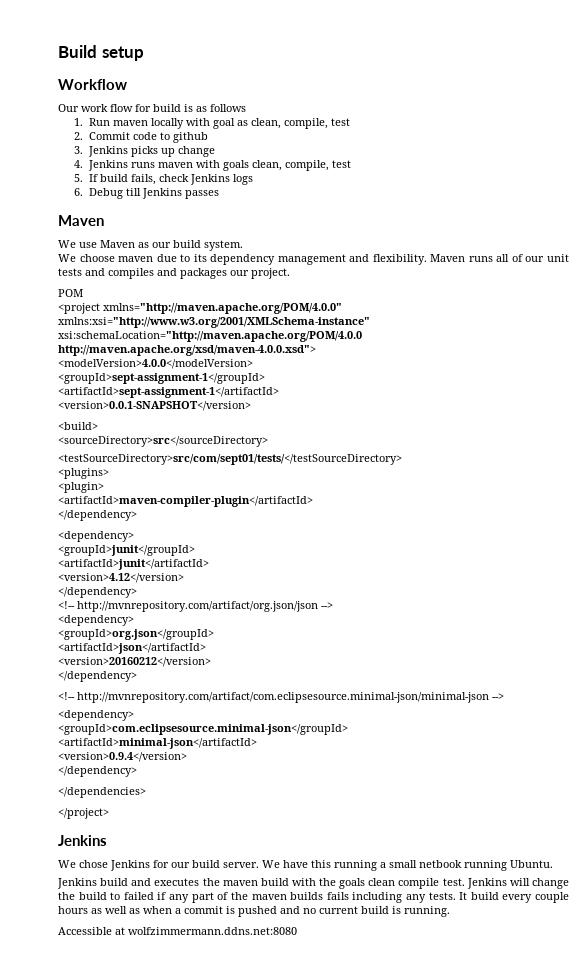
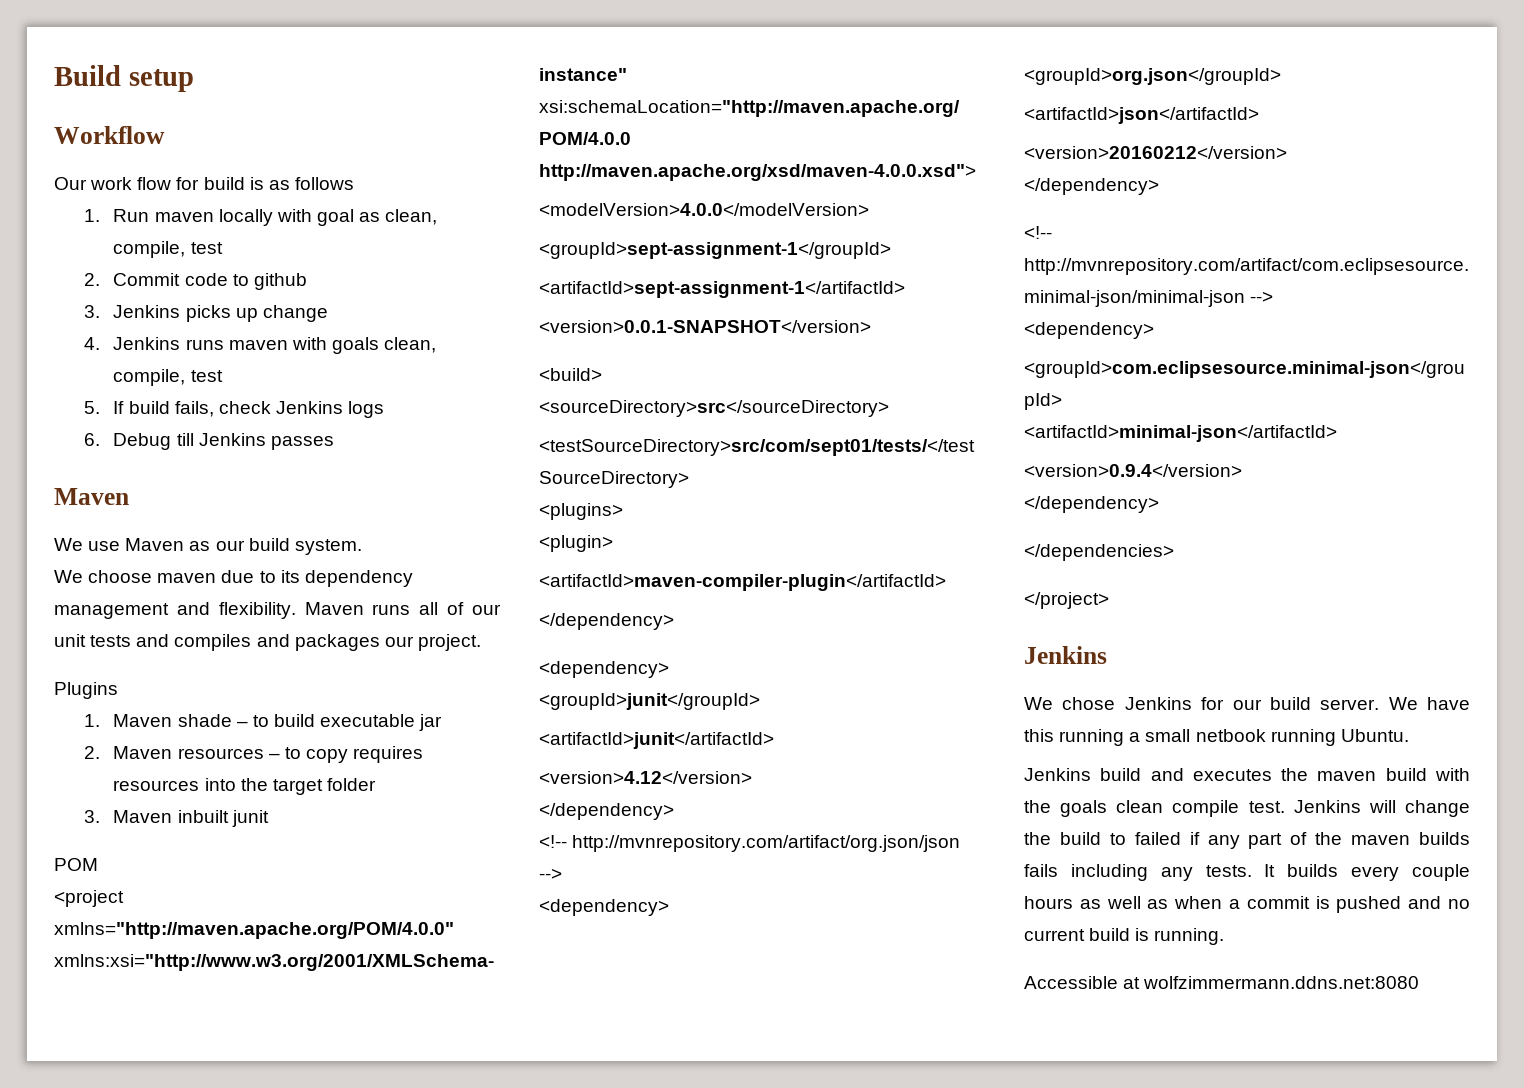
(290, 273) none -> [54,682,118,699] [83,714,443,731] [83,746,424,763] [113,778,376,795] [83,810,269,827] // Plugins // 1. Maven shade – to build executable jar // 2. Maven resources – to copy requires resources into the target folder // 3. Maven inbuilt junit
[470,892,499,900] build -> [1287,864,1339,877] builds

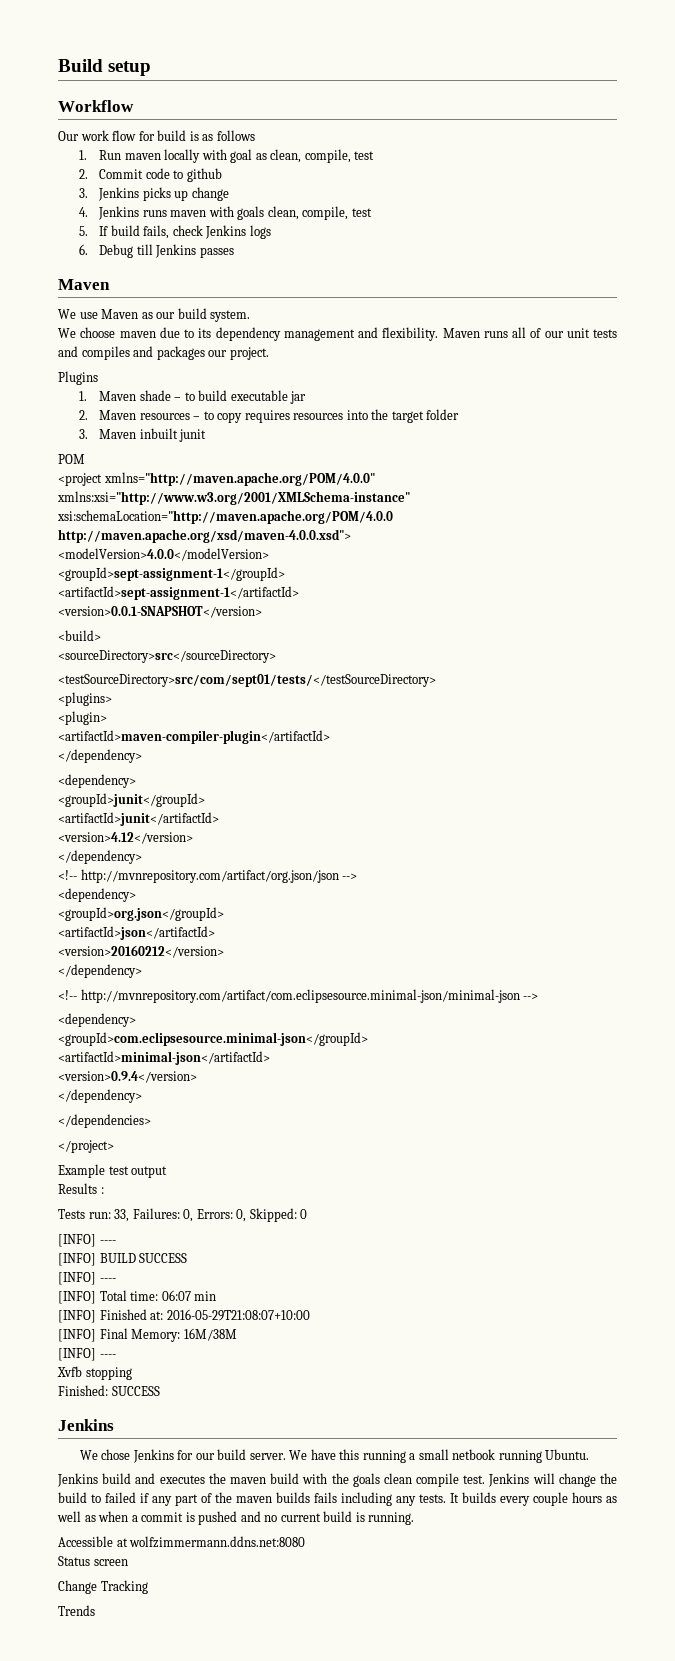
(1109, 600) none -> [58,1164,168,1178] [58,1183,104,1194] [58,1208,308,1222] [58,1234,116,1247] [58,1253,188,1266] [58,1272,116,1285] [58,1290,217,1304] [58,1309,310,1323] [58,1328,237,1342] [58,1348,116,1361] [57,1366,132,1380] [58,1385,160,1396] // Example test output // Results : // Tests run: 33, Failures: 0, Errors: 0, Skipped: 0 // [INFO] ---- // [INFO] BUILD SUCCESS // [INFO] ---- // [INFO] Total time: 06:07 min // [INFO] Finished at: 2016-05-29T21:08:07+10:00 // [INFO] Final Memory: 16M/38M // [INFO] ---- // Xvfb stopping // Finished: SUCCESS
(1420, 982) none -> [58,1556,128,1566] [58,1580,148,1594] [58,1605,95,1616] // Status screen // Change Tracking // Trends

